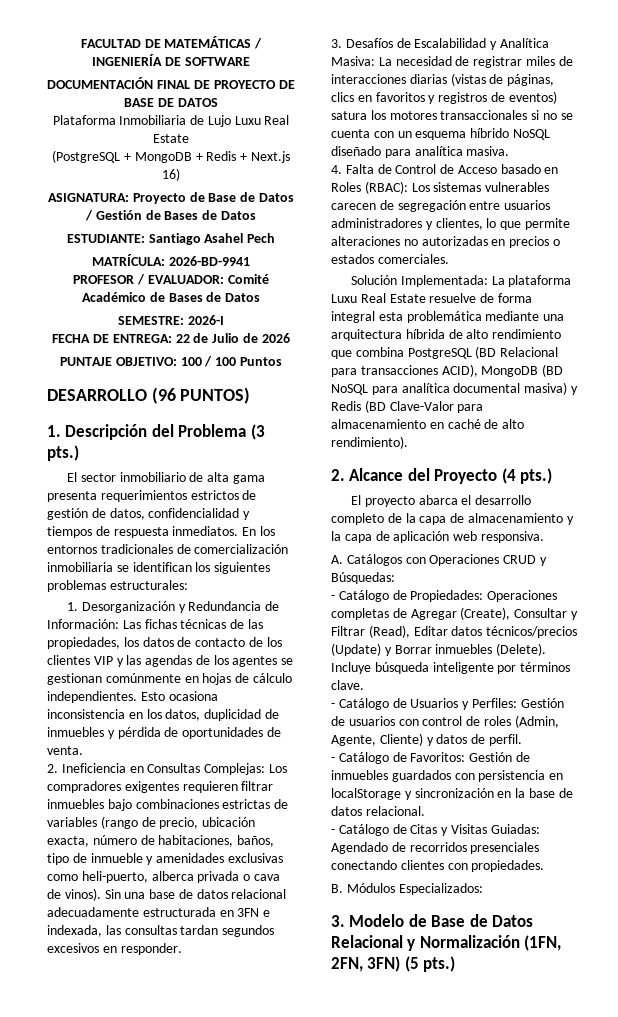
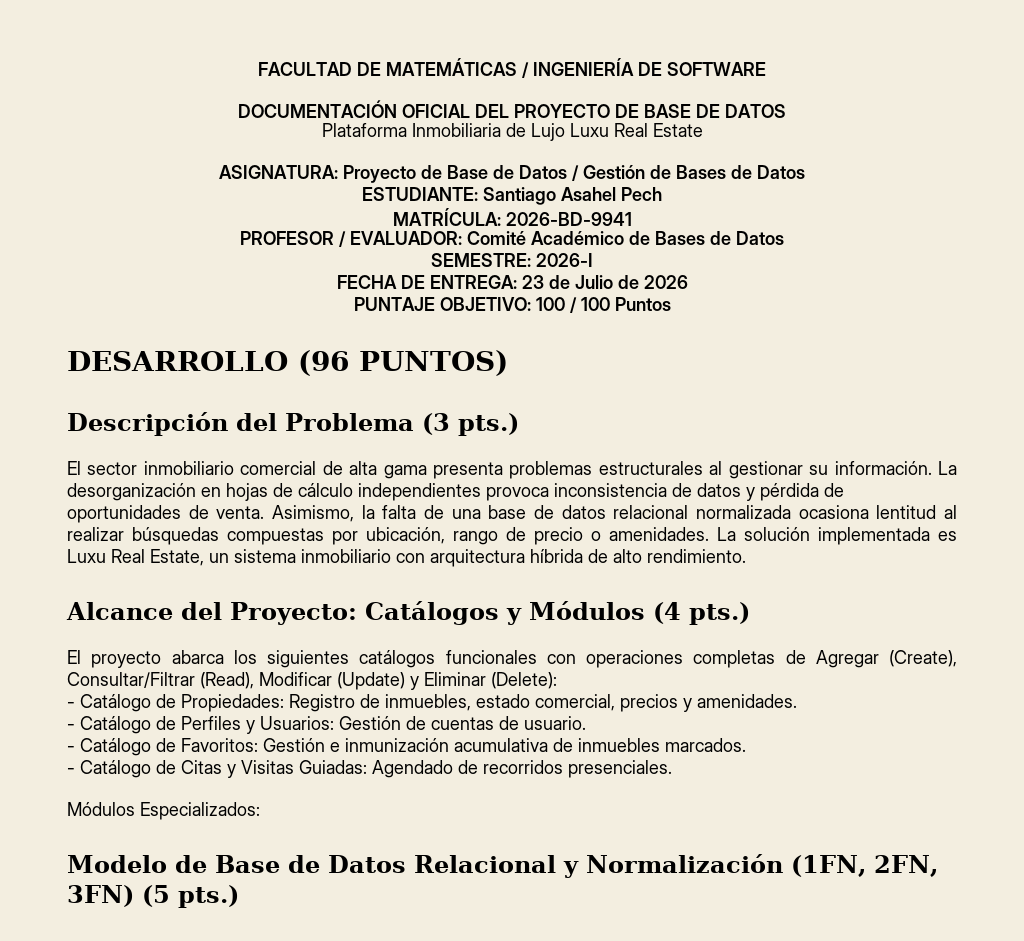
[157,80,210,89] FINAL DE -> [402,104,509,118] OFICIAL DEL
[52,150,290,163] [162,168,180,181] // (PostgreSQL + MongoDB + Redis + Next.js 16) -> (703, 130) none
[175,334,190,343] 22 -> [521,275,544,289] 23
[47,425,61,437] 1. -> (508, 363) none
(186, 477) none -> [240,461,317,475] comercial
[100,490,257,502] [47,508,251,520] [47,526,275,538] [47,544,289,554] [47,562,271,574] [47,580,188,592] [66,601,280,613] [47,619,263,629] [47,637,282,649] [47,655,294,667] [47,673,292,685] [47,691,218,703] [47,709,279,721] [47,727,104,737] requerimientos estrictos de gestión de datos, confidencialidad y tiempos de respuesta inmediatos. En los entornos tradicionales de comercialización inmobiliaria se identifican los siguientes problemas estructurales: // 1. Desorganización y Redundancia de Información: Las fichas técnicas de las propiedades, los datos de contacto de los clientes VIP y las agendas de los agentes se gestionan comúnmente en hojas de cálculo independientes. Esto ocasiona inconsistencia en los datos, duplicidad de inmuebles -> [509,461,958,479] [67,483,741,501] problemas estructurales al gestionar su información. La desorganización en hojas de cálculo independientes provoca inconsistencia de datos
[47,763,287,775] [47,781,274,793] [47,799,289,811] [47,816,256,829] [47,835,275,847] [47,853,283,865] [47,871,280,883] [47,888,121,901] // 2. Ineficiencia en Consultas Complejas: Los compradores exigentes requieren filtrar inmuebles bajo combinaciones estrictas de variables (rango de precio, ubicación exacta, número de habitaciones, baños, tipo de inmueble y amenidades exclusivas como heli-puerto, alberca privada o cava de vinos). Sin -> [272,505,445,522] Asimismo, la falta de
[47,907,271,917] [47,925,275,937] [47,943,182,955] [331,38,549,50] [331,56,573,68] [331,73,555,86] [331,91,557,104] [331,110,573,120] [331,128,550,140] [331,146,510,158] [331,164,559,174] [331,181,550,194] [331,200,551,212] [331,218,570,230] [331,236,560,248] [331,254,449,264] [350,275,572,287] [331,293,532,303] [331,311,565,323] [331,329,562,341] [331,346,559,359] [331,364,564,377] [331,382,578,395] [331,400,484,413] [331,419,525,429] [331,436,408,449] [331,468,498,484] adecuadamente estructurada en 3FN e indexada, las consultas tardan segundos excesivos en responder. // 3. Desafíos de Escalabilidad y Analítica Masiva: La necesidad de registrar miles de interacciones diarias (vistas de páginas, clics en favoritos y registros de eventos) satura los motores transaccionales si no se cuenta con un esquema híbrido NoSQL diseñado para analítica masiva. // 4. Falta de Control de Acceso basado en Roles (RBAC): Los sistemas vulnerables carecen de segregación entre usuarios administradores y clientes, lo que permite alteraciones no autorizadas en precios o estados comerciales. // Solución Implementada: La plataforma Luxu Real Estate resuelve de forma integral esta problemática mediante una arquitectura híbrida de alto rendimiento que combina PostgreSQL (BD Relacional para transacciones ACID), MongoDB (BD NoSQL para analítica documental masiva) y Redis (BD Clave-Valor para almacenamiento en caché de alto rendimiento). // 2. Alcance del Proyecto -> [696,505,957,519] [67,527,957,545] [67,549,746,567] [66,601,645,625] normalizada ocasiona lentitud al realizar búsquedas compuestas por ubicación, rango de precio o amenidades. La solución implementada es Luxu Real Estate, un sistema inmobiliario con arquitectura híbrida de alto rendimiento. // Alcance del Proyecto: Catálogos y Módulos
[461,495,532,505] [331,513,574,525] [331,531,544,543] [331,554,547,566] [331,572,395,584] [331,590,558,602] [331,607,578,620] [331,625,578,638] [331,643,547,656] [331,662,571,674] [331,680,364,690] [331,698,564,710] [331,715,559,728] [331,733,522,746] el desarrollo completo de la capa de almacenamiento y la capa de aplicación web responsiva. // A. Catálogos con Operaciones CRUD y Búsquedas: // - Catálogo de Propiedades: Operaciones completas de Agregar (Create), Consultar y Filtrar (Read), Editar datos técnicos/precios (Update) y Borrar inmuebles (Delete). Incluye búsqueda inteligente por términos clave. // - Catálogo de Usuarios y Perfiles: Gestión de usuarios con control de roles (Admin, Agente, Cliente) y datos de perfil. -> [233,650,957,668] [67,672,557,690] [67,694,797,712] [67,716,586,734] los siguientes catálogos funcionales con operaciones completas de Agregar (Create), Consultar/Filtrar (Read), Modificar (Update) y Eliminar (Delete): // - Catálogo de Propiedades: Registro de inmuebles, estado comercial, precios y amenidades. // - Catálogo de Perfiles y Usuarios: Gestión de cuentas de usuario.
[515,752,530,762] [331,770,564,782] [331,788,573,800] [331,806,425,816] de inmuebles guardados con persistencia en localStorage y sincronización en la base de datos relacional. -> [330,738,746,752] e inmunización acumulativa de inmuebles marcados.
[470,842,540,854] [331,860,545,872] [331,884,343,893] presenciales conectando clientes con propiedades. // B. -> [568,760,672,778] presenciales. //
[331,915,345,927] 3. -> (260, 811) none

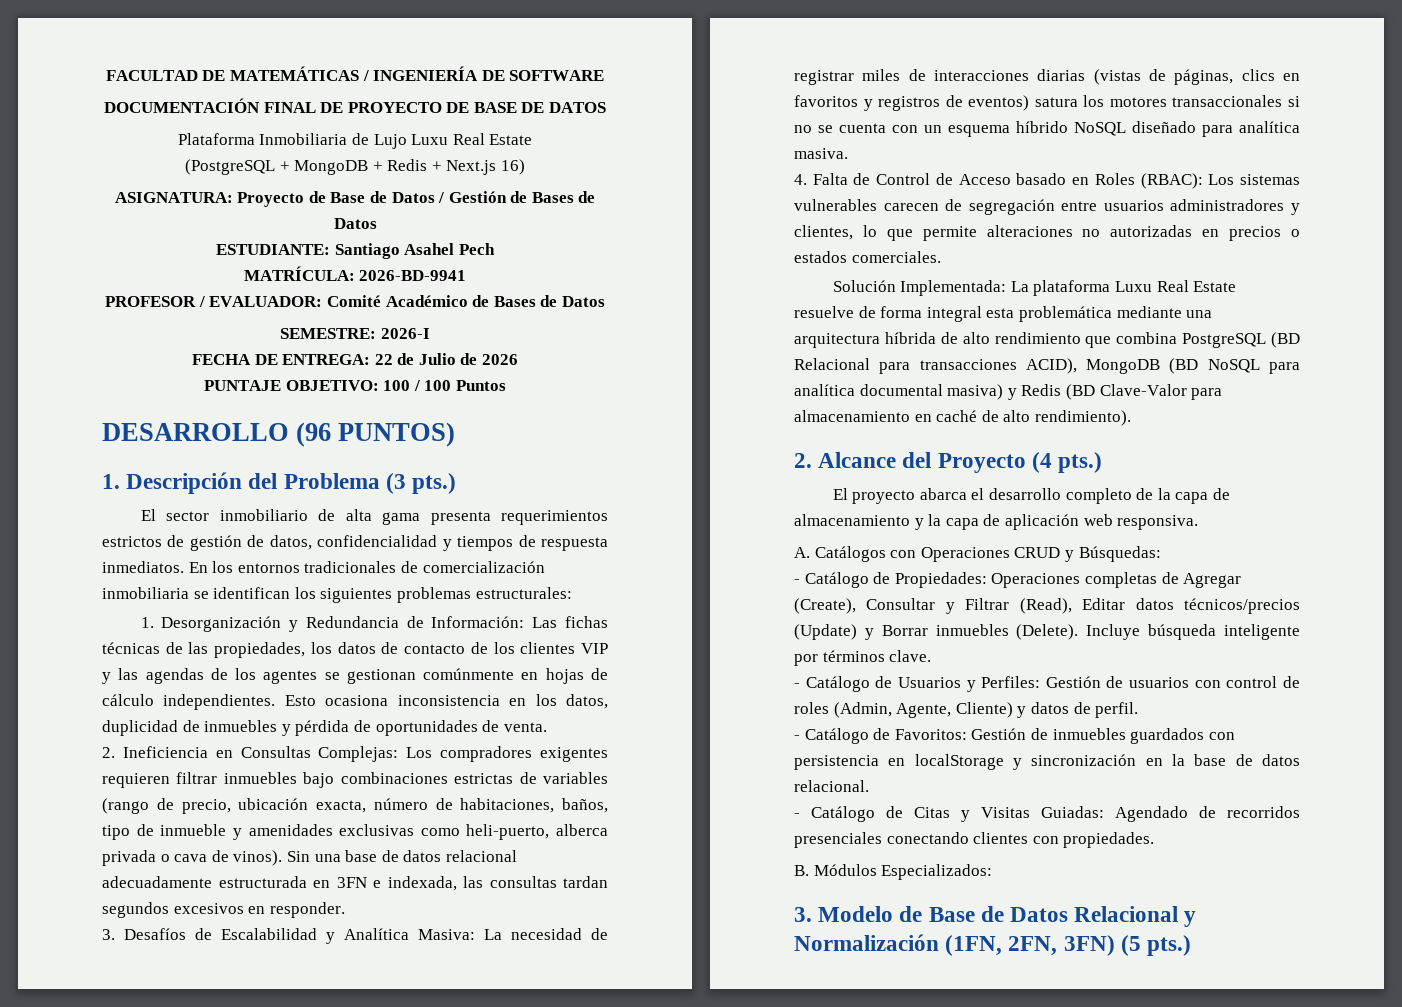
[402,104,509,118] OFICIAL DEL -> [263,102,344,113] FINAL DE
(703, 130) none -> [184,159,526,175] // (PostgreSQL + MongoDB + Redis + Next.js 16)
[521,275,544,289] 23 -> [374,354,393,365] 22
(508, 363) none -> [102,474,120,489] 1.
[240,461,317,475] comercial -> (308, 515) none
[509,461,958,479] [67,483,741,501] problemas estructurales al gestionar su información. La desorganización en hojas de cálculo independientes provoca inconsistencia de datos -> [501,510,608,525] [102,535,609,551] [102,561,545,573] [102,587,572,603] [140,616,608,632] [102,642,609,658] [102,668,608,684] [102,694,608,710] [102,720,278,736] requerimientos estrictos de gestión de datos, confidencialidad y tiempos de respuesta inmediatos. En los entornos tradicionales de comercialización inmobiliaria se identifican los siguientes problemas estructurales: // 1. Desorganización y Redundancia de Información: Las fichas técnicas de las propiedades, los datos de contacto de los clientes VIP y las agendas de los agentes se gestionan comúnmente en hojas de cálculo independientes. Esto ocasiona inconsistencia en los datos, duplicidad de inmuebles
[272,505,445,522] Asimismo, la falta de -> [102,746,608,762] [102,772,608,788] [102,798,608,814] [102,824,608,840] [102,850,310,866] // 2. Ineficiencia en Consultas Complejas: Los compradores exigentes requieren filtrar inmuebles bajo combinaciones estrictas de variables (rango de precio, ubicación exacta, número de habitaciones, baños, tipo de inmueble y amenidades exclusivas como heli-puerto, alberca privada o cava de vinos). Sin
[696,505,957,519] [67,527,957,545] [67,549,746,567] [66,601,645,625] normalizada ocasiona lentitud al realizar búsquedas compuestas por ubicación, rango de precio o amenidades. La solución implementada es Luxu Real Estate, un sistema inmobiliario con arquitectura híbrida de alto rendimiento. // Alcance del Proyecto: Catálogos y Módulos -> [102,876,608,891] [102,902,345,918] [102,928,608,944] [794,69,1300,85] [794,95,1300,111] [794,121,1300,137] [794,148,848,159] [794,173,1300,189] [794,199,1300,215] [794,225,1300,241] [794,251,941,263] [832,280,1237,296] [794,306,1213,322] [794,332,1300,348] [794,358,1300,374] [794,384,1223,400] [794,410,1131,426] [794,452,1026,473] adecuadamente estructurada en 3FN e indexada, las consultas tardan segundos excesivos en responder. // 3. Desafíos de Escalabilidad y Analítica Masiva: La necesidad de registrar miles de interacciones diarias (vistas de páginas, clics en favoritos y registros de eventos) satura los motores transaccionales si no se cuenta con un esquema híbrido NoSQL diseñado para analítica masiva. // 4. Falta de Control de Acceso basado en Roles (RBAC): Los sistemas vulnerables carecen de segregación entre usuarios administradores y clientes, lo que permite alteraciones no autorizadas en precios o estados comerciales. // Solución Implementada: La plataforma Luxu Real Estate resuelve de forma integral esta problemática mediante una arquitectura híbrida de alto rendimiento que combina PostgreSQL (BD Relacional para transacciones ACID), MongoDB (BD NoSQL para analítica documental masiva) y Redis (BD Clave-Valor para almacenamiento en caché de alto rendimiento). // 2. Alcance del Proyecto
[233,650,957,668] [67,672,557,690] [67,694,797,712] [67,716,586,734] los siguientes catálogos funcionales con operaciones completas de Agregar (Create), Consultar/Filtrar (Read), Modificar (Update) y Eliminar (Delete): // - Catálogo de Propiedades: Registro de inmuebles, estado comercial, precios y amenidades. // - Catálogo de Perfiles y Usuarios: Gestión de cuentas de usuario. -> [971,488,1230,504] [794,514,1199,530] [794,546,1161,562] [794,572,1242,588] [794,598,1300,614] [794,624,1300,640] [794,650,932,666] [794,676,1300,692] [794,702,1139,718] el desarrollo completo de la capa de almacenamiento y la capa de aplicación web responsiva. // A. Catálogos con Operaciones CRUD y Búsquedas: // - Catálogo de Propiedades: Operaciones completas de Agregar (Create), Consultar y Filtrar (Read), Editar datos técnicos/precios (Update) y Borrar inmuebles (Delete). Incluye búsqueda inteligente por términos clave. // - Catálogo de Usuarios y Perfiles: Gestión de usuarios con control de roles (Admin, Agente, Cliente) y datos de perfil.
[330,738,746,752] e inmunización acumulativa de inmuebles marcados. -> [1030,728,1235,744] [794,754,1300,770] [794,780,869,792] de inmuebles guardados con persistencia en localStorage y sincronización en la base de datos relacional.
[568,760,672,778] presenciales. // -> [794,832,1155,848] [794,865,809,876] presenciales conectando clientes con propiedades. // B.
(260, 811) none -> [794,907,812,922] 3.

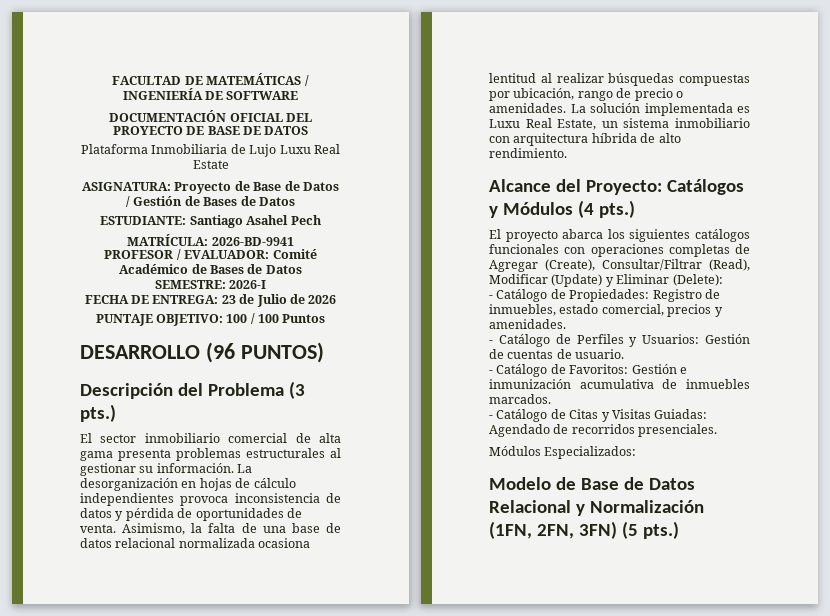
[263,102,344,113] FINAL DE -> [229,113,312,122] OFICIAL DEL
[184,159,526,175] // (PostgreSQL + MongoDB + Redis + Next.js 16) -> (229, 164) none
[374,354,393,365] 22 -> [221,295,236,304] 23
[102,474,120,489] 1. -> (324, 352) none
(308, 515) none -> [228,433,288,443] comercial
[501,510,608,525] [102,535,609,551] [102,561,545,573] [102,587,572,603] [140,616,608,632] [102,642,609,658] [102,668,608,684] [102,694,608,710] [102,720,278,736] requerimientos estrictos de gestión de datos, confidencialidad y tiempos de respuesta inmediatos. En los entornos tradicionales de comercialización inmobiliaria se identifican los siguientes problemas estructurales: // 1. Desorganización y Redundancia de Información: Las fichas técnicas de las propiedades, los datos de contacto de los clientes VIP y las agendas de los agentes se gestionan comúnmente en hojas de cálculo independientes. Esto ocasiona inconsistencia en los datos, duplicidad de inmuebles -> [176,448,341,461] [80,463,253,476] [80,478,296,491] [80,493,341,506] [80,508,112,518] problemas estructurales al gestionar su información. La desorganización en hojas de cálculo independientes provoca inconsistencia de datos
[102,746,608,762] [102,772,608,788] [102,798,608,814] [102,824,608,840] [102,850,310,866] // 2. Ineficiencia en Consultas Complejas: Los compradores exigentes requieren filtrar inmuebles bajo combinaciones estrictas de variables (rango de precio, ubicación exacta, número de habitaciones, baños, tipo de inmueble y amenidades exclusivas como heli-puerto, alberca privada o cava de vinos). Sin -> [122,523,257,535] Asimismo, la falta de
[102,876,608,891] [102,902,345,918] [102,928,608,944] [794,69,1300,85] [794,95,1300,111] [794,121,1300,137] [794,148,848,159] [794,173,1300,189] [794,199,1300,215] [794,225,1300,241] [794,251,941,263] [832,280,1237,296] [794,306,1213,322] [794,332,1300,348] [794,358,1300,374] [794,384,1223,400] [794,410,1131,426] [794,452,1026,473] adecuadamente estructurada en 3FN e indexada, las consultas tardan segundos excesivos en responder. // 3. Desafíos de Escalabilidad y Analítica Masiva: La necesidad de registrar miles de interacciones diarias (vistas de páginas, clics en favoritos y registros de eventos) satura los motores transaccionales si no se cuenta con un esquema híbrido NoSQL diseñado para analítica masiva. // 4. Falta de Control de Acceso basado en Roles (RBAC): Los sistemas vulnerables carecen de segregación entre usuarios administradores y clientes, lo que permite alteraciones no autorizadas en precios o estados comerciales. // Solución Implementada: La plataforma Luxu Real Estate resuelve de forma integral esta problemática mediante una arquitectura híbrida de alto rendimiento que combina PostgreSQL (BD Relacional para transacciones ACID), MongoDB (BD NoSQL para analítica documental masiva) y Redis (BD Clave-Valor para almacenamiento en caché de alto rendimiento). // 2. Alcance del Proyecto -> [178,538,311,548] [489,73,750,86] [489,88,683,101] [489,103,750,116] [489,118,750,130] [489,133,681,146] [489,148,567,158] [489,179,744,195] [489,202,573,218] normalizada ocasiona lentitud al realizar búsquedas compuestas por ubicación, rango de precio o amenidades. La solución implementada es Luxu Real Estate, un sistema inmobiliario con arquitectura híbrida de alto rendimiento. // Alcance del Proyecto: Catálogos y Módulos
[971,488,1230,504] [794,514,1199,530] [794,546,1161,562] [794,572,1242,588] [794,598,1300,614] [794,624,1300,640] [794,650,932,666] [794,676,1300,692] [794,702,1139,718] el desarrollo completo de la capa de almacenamiento y la capa de aplicación web responsiva. // A. Catálogos con Operaciones CRUD y Búsquedas: // - Catálogo de Propiedades: Operaciones completas de Agregar (Create), Consultar y Filtrar (Read), Editar datos técnicos/precios (Update) y Borrar inmuebles (Delete). Incluye búsqueda inteligente por términos clave. // - Catálogo de Usuarios y Perfiles: Gestión de usuarios con control de roles (Admin, Agente, Cliente) y datos de perfil. -> [607,229,750,242] [489,244,750,257] [489,259,750,272] [489,274,723,287] [489,289,720,302] [489,304,723,317] [489,319,566,329] [489,334,750,347] [489,349,625,359] los siguientes catálogos funcionales con operaciones completas de Agregar (Create), Consultar/Filtrar (Read), Modificar (Update) y Eliminar (Delete): // - Catálogo de Propiedades: Registro de inmuebles, estado comercial, precios y amenidades. // - Catálogo de Perfiles y Usuarios: Gestión de cuentas de usuario.
[1030,728,1235,744] [794,754,1300,770] [794,780,869,792] de inmuebles guardados con persistencia en localStorage y sincronización en la base de datos relacional. -> [679,367,687,374] [489,379,750,389] [489,394,551,404] e inmunización acumulativa de inmuebles marcados.
[794,832,1155,848] [794,865,809,876] presenciales conectando clientes con propiedades. // B. -> [638,424,718,437] presenciales. //
[794,907,812,922] 3. -> (637, 452) none

